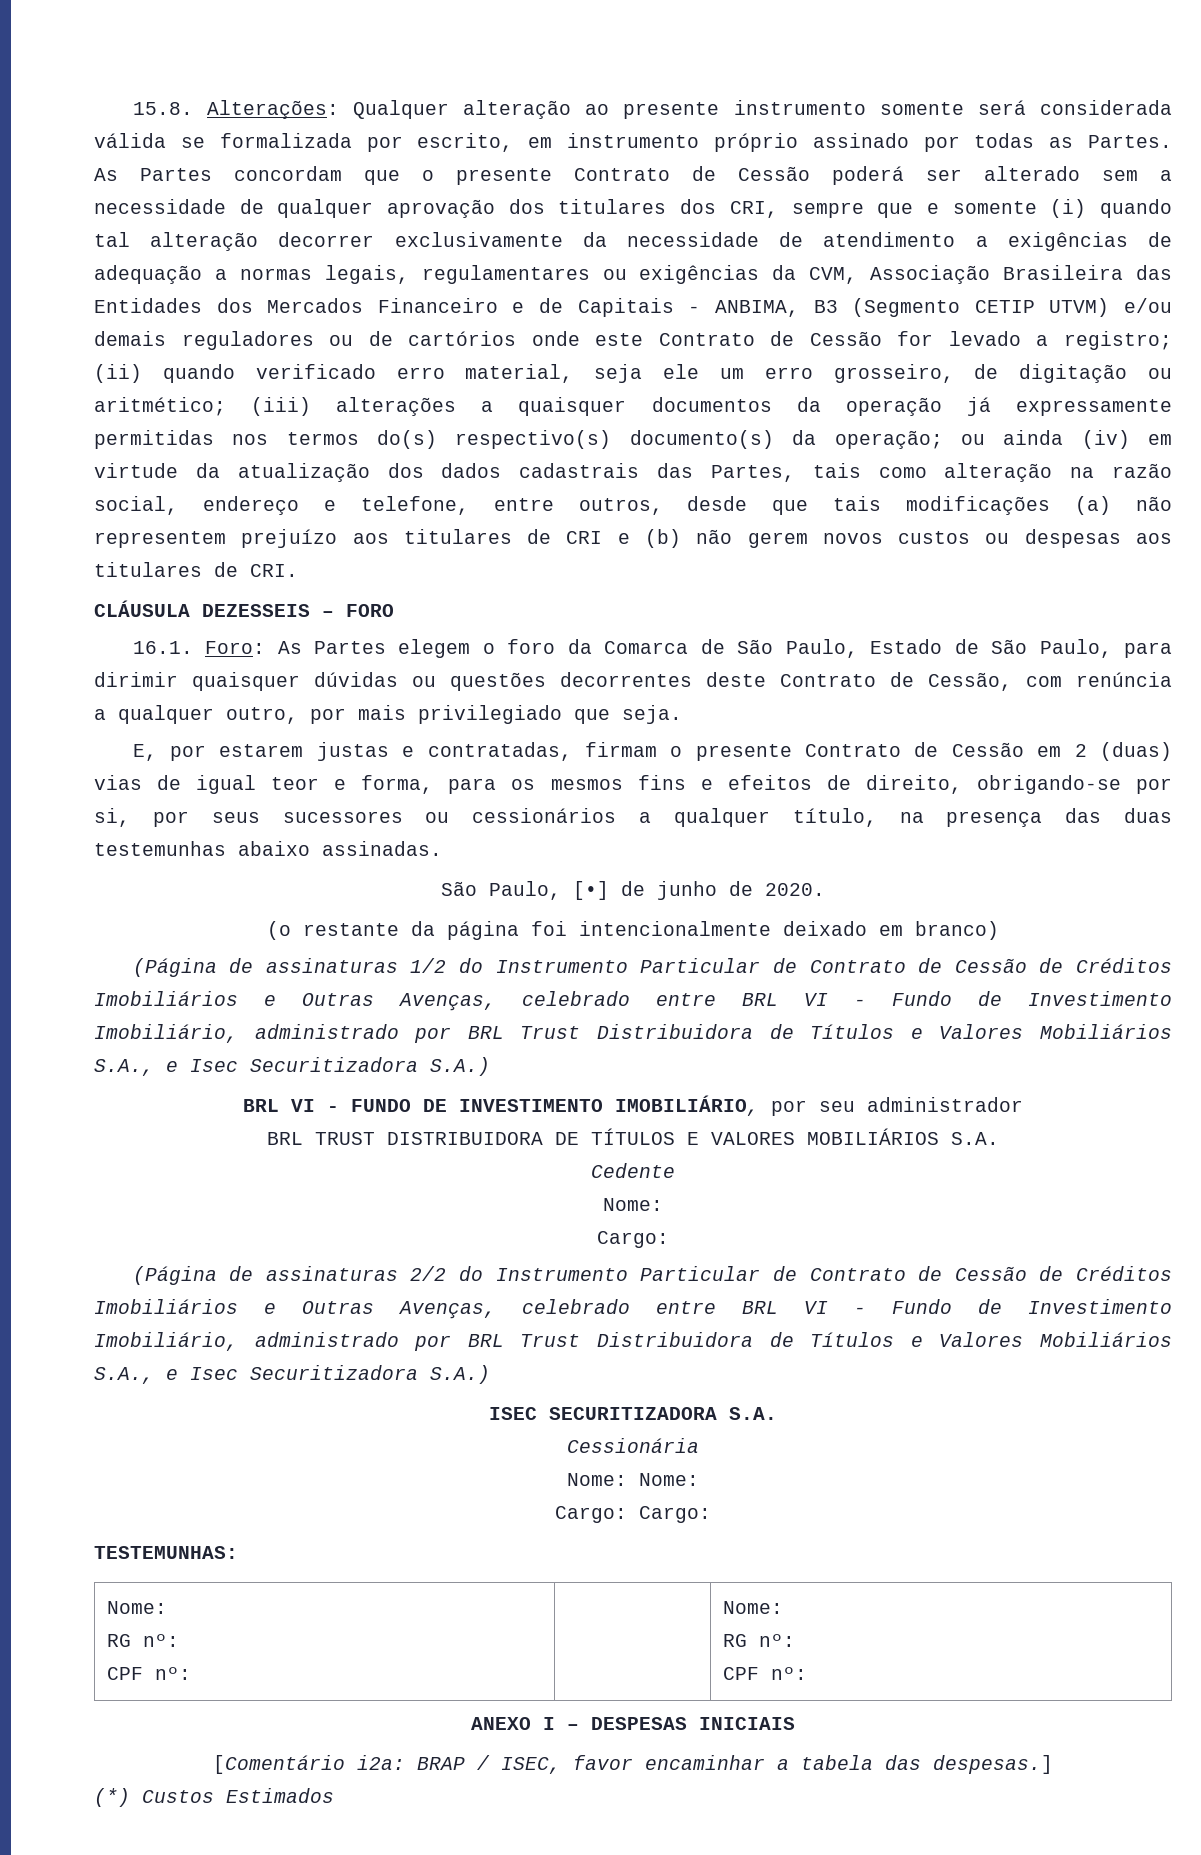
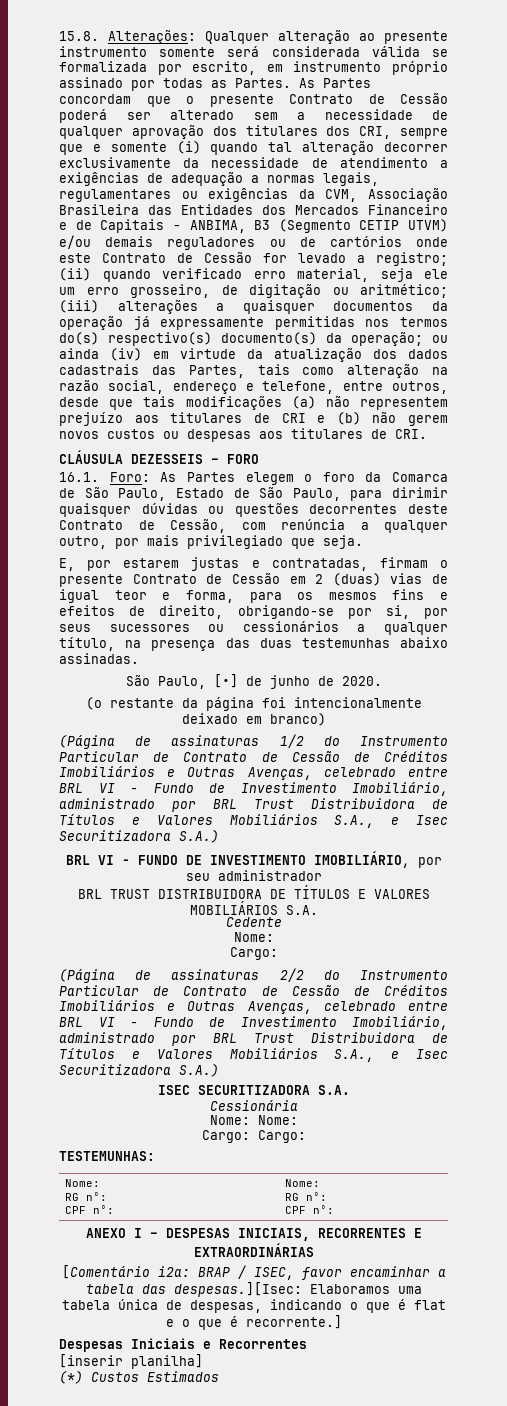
[699,1717,795,1730] INICIAIS -> [237,1228,422,1241] [193,1243,314,1257] INICIAIS, RECORRENTES E EXTRAORDINÁRIAS
[933,1755,1053,1774] despesas.] -> [173,1282,422,1297] [61,1299,446,1313] [165,1315,342,1330] [59,1338,307,1352] [59,1354,203,1369] despesas.][Isec: Elaboramos uma tabela única de despesas, indicando o que é flat e o que é recorrente.] // Despesas Iniciais e Recorrentes // [inserir planilha]

